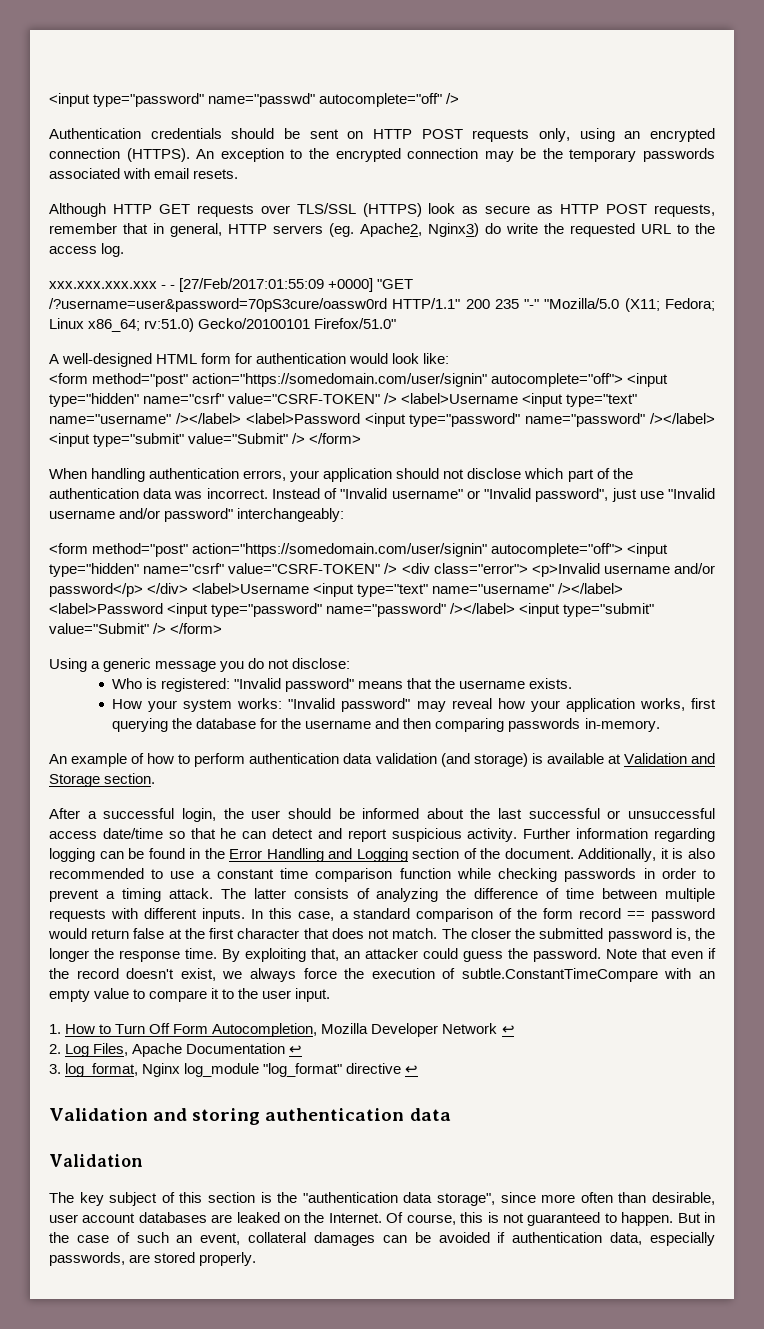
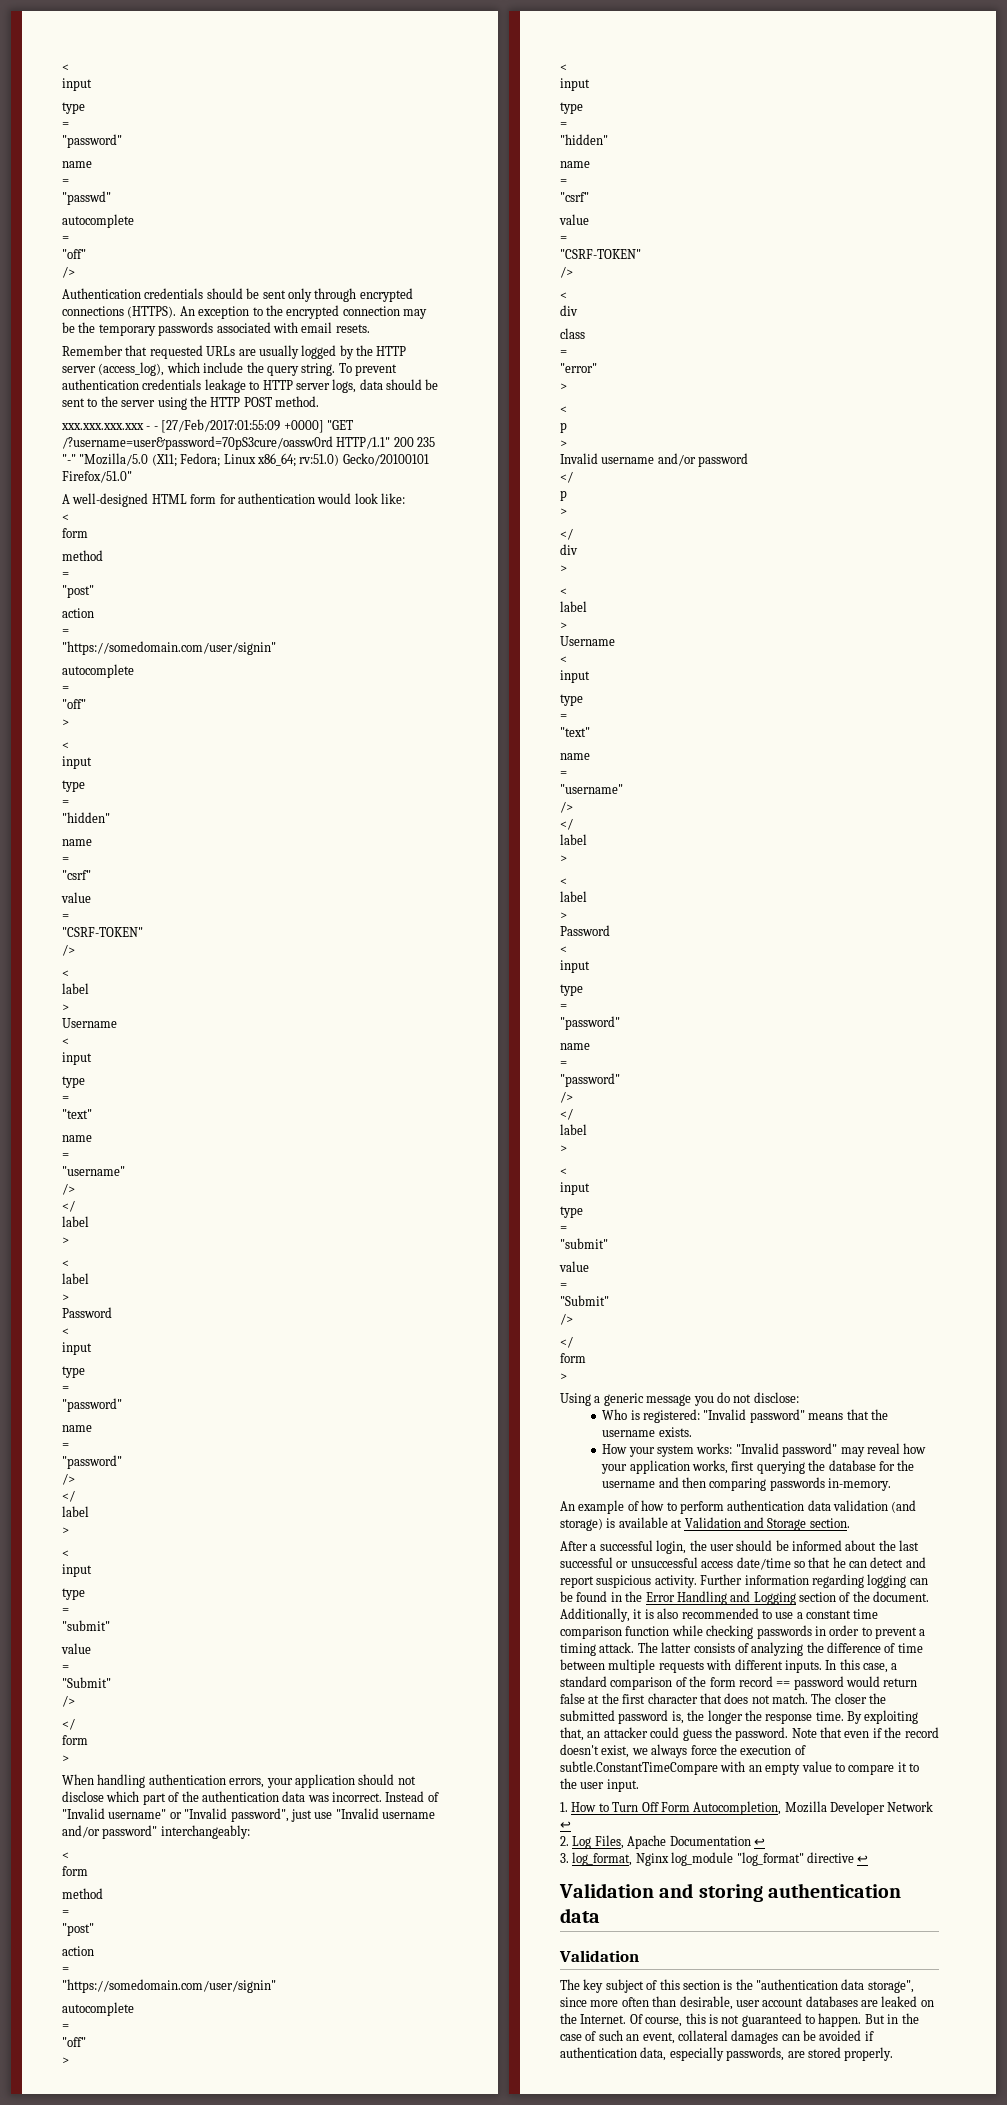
[49,93,443,107] <input type="password" name="passwd" autocomplete="off" -> [62,64,69,71] [62,78,92,91] [62,102,85,114] [62,122,69,128] [62,134,122,148] [62,161,92,168] [62,179,69,185] [62,191,111,205] [62,214,134,228] [62,236,69,242] [62,249,86,259] < // input // type // = // "password" // name // = // "passwd" // autocomplete // = // "off" //
[347,128,715,142] [49,148,120,159] on HTTP POST requests only, using an encrypted connection -> [287,288,413,302] [62,306,124,316] only through encrypted connections
[49,203,715,217] [49,223,715,237] [49,243,125,257] Although HTTP GET requests over TLS/SSL (HTTPS) look as secure as HTTP POST requests, remember that in general, HTTP servers (eg. Apache2, Nginx3) do write the requested URL to the access log. -> [62,345,407,359] [62,362,397,376] [62,379,439,393] [62,396,319,410] Remember that requested URLs are usually logged by the HTTP server (access_log), which include the query string. To prevent authentication credentials leakage to HTTP server logs, data should be sent to the server using the HTTP POST method.
[49,373,669,387] [49,393,638,407] [49,413,715,427] [49,433,362,447] <form method="post" action="https://somedomain.com/user/signin" autocomplete="off"> <input type="hidden" name="csrf" value="CSRF-TOKEN" /> <label>Username <input type="text" name="username" /></label> <label>Password <input type="password" name="password" /></label> <input type="submit" value="Submit" /> </form> -> [62,514,69,521] [62,528,88,538] [62,550,103,561] [62,572,69,578] [62,585,94,598] [62,608,94,618] [62,629,69,635] [62,641,276,655] [62,664,134,678] [62,686,69,692] [62,699,86,709] [62,719,69,726] [62,742,69,749] [62,756,92,769] [62,780,85,792] [62,800,69,806] [62,812,110,823] [62,839,92,846] [62,857,69,863] [62,870,91,880] [61,892,91,903] [62,914,69,920] [62,927,143,937] [62,944,75,956] [62,970,69,977] [62,983,89,994] [62,1004,69,1011] [62,1018,117,1028] [62,1038,69,1045] [62,1052,92,1065] [62,1076,85,1088] [62,1096,69,1102] [62,1109,92,1119] [62,1135,92,1142] [62,1153,69,1159] [62,1166,125,1176] [62,1183,75,1195] [62,1200,75,1212] [62,1216,89,1227] [62,1237,69,1244] [62,1260,69,1267] [62,1273,89,1284] [62,1294,69,1301] [62,1307,112,1318] [62,1328,69,1335] [62,1342,92,1355] [62,1366,85,1378] [62,1386,69,1392] [62,1398,122,1412] [62,1425,92,1432] [62,1443,69,1449] [62,1455,122,1469] [62,1473,75,1485] [62,1490,75,1502] [62,1506,89,1517] [62,1527,69,1534] [62,1550,69,1557] [62,1564,92,1577] [62,1588,85,1600] [62,1608,69,1614] [62,1620,110,1631] [61,1643,91,1654] [62,1665,69,1671] [62,1677,111,1688] [62,1695,75,1707] [62,1718,75,1730] [62,1735,88,1745] [62,1755,69,1762] < // form // method // = // "post" // action // = // "https://somedomain.com/user/signin" // autocomplete // = // "off" // > // < // input // type // = // "hidden" // name // = // "csrf" // value // = // "CSRF-TOKEN" // /> // < // label // > // Username // < // input // type // = // "text" // name // = // "username" // /> // </ // label // > // < // label // > // Password // < // input // type // = // "password" // name // = // "password" // /> // </ // label // > // < // input // type // = // "submit" // value // = // "Submit" // /> // </ // form // >
[49,543,669,557] [49,563,715,577] [49,583,624,597] [49,603,655,617] [49,623,223,634] <form method="post" action="https://somedomain.com/user/signin" autocomplete="off"> <input type="hidden" name="csrf" value="CSRF-TOKEN" /> <div class="error"> <p>Invalid username and/or password</p> </div> <label>Username <input type="text" name="username" /></label> <label>Password <input type="password" name="password" /></label> <input type="submit" value="Submit" /> </form> -> [62,1852,69,1859] [62,1866,88,1876] [62,1888,103,1899] [62,1910,69,1916] [62,1923,94,1936] [62,1946,94,1956] [62,1967,69,1973] [62,1979,276,1993] [62,2002,134,2016] [62,2024,69,2030] [62,2037,86,2047] [62,2057,69,2064] [560,64,567,71] [560,78,590,91] [560,102,583,114] [560,122,567,128] [560,134,608,145] [560,161,590,168] [560,179,567,185] [560,192,589,202] [559,214,589,225] [560,236,567,242] [560,249,641,259] [560,266,573,278] [560,292,567,299] [560,305,578,316] [560,328,585,339] [560,350,567,356] [560,363,597,373] [560,383,567,390] [560,406,567,413] [560,422,567,433] [560,440,567,447] [560,453,749,467] [560,471,573,483] [560,490,567,501] [560,508,567,515] [560,528,573,540] [560,544,578,555] [560,565,567,572] [560,588,567,595] [560,601,587,612] [560,622,567,629] [560,636,615,646] [560,656,567,663] [560,670,590,683] [560,694,583,706] [560,714,567,720] [560,727,590,737] [560,753,590,760] [560,771,567,777] [560,784,623,794] [560,801,573,813] [560,818,573,830] [560,834,587,845] [560,855,567,862] [560,878,567,885] [560,891,587,902] [560,912,567,919] [560,925,610,936] [560,946,567,953] [560,960,590,973] [560,984,583,996] [560,1004,567,1010] [560,1016,620,1030] [560,1043,590,1050] [560,1061,567,1067] [560,1073,620,1087] [560,1091,573,1103] [560,1108,573,1120] [560,1124,587,1135] [560,1145,567,1152] [560,1168,567,1175] [560,1182,590,1195] [560,1206,583,1218] [560,1226,567,1232] [560,1238,608,1249] [559,1261,589,1272] [560,1283,567,1289] [560,1295,609,1306] [560,1313,573,1325] [560,1336,573,1348] [560,1353,586,1363] [560,1373,567,1380] < // form // method // = // "post" // action // = // "https://somedomain.com/user/signin" // autocomplete // = // "off" // > // < // input // type // = // "hidden" // name // = // "csrf" // value // = // "CSRF-TOKEN" // /> // < // div // class // = // "error" // > // < // p // > // Invalid username and/or password // </ // p // > // </ // div // > // < // label // > // Username // < // input // type // = // "text" // name // = // "username" // /> // </ // label // > // < // label // > // Password // < // input // type // = // "password" // name // = // "password" // /> // </ // label // > // < // input // type // = // "submit" // value // = // "Submit" // /> // </ // form // >

